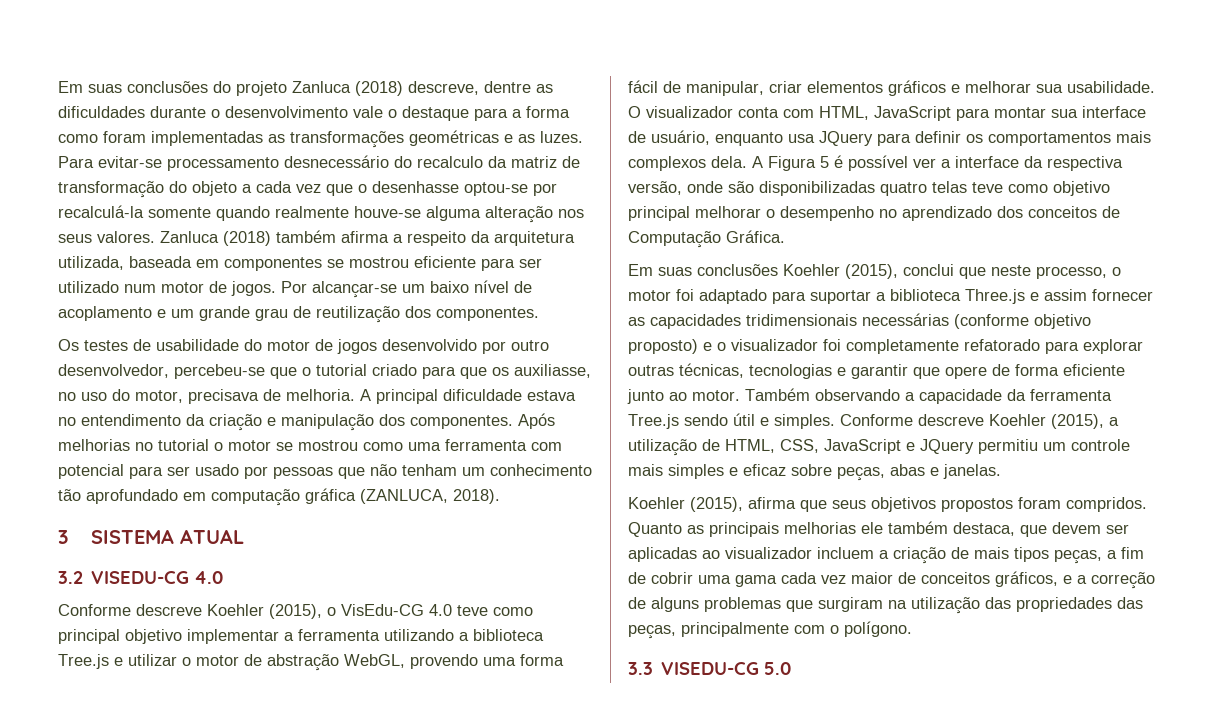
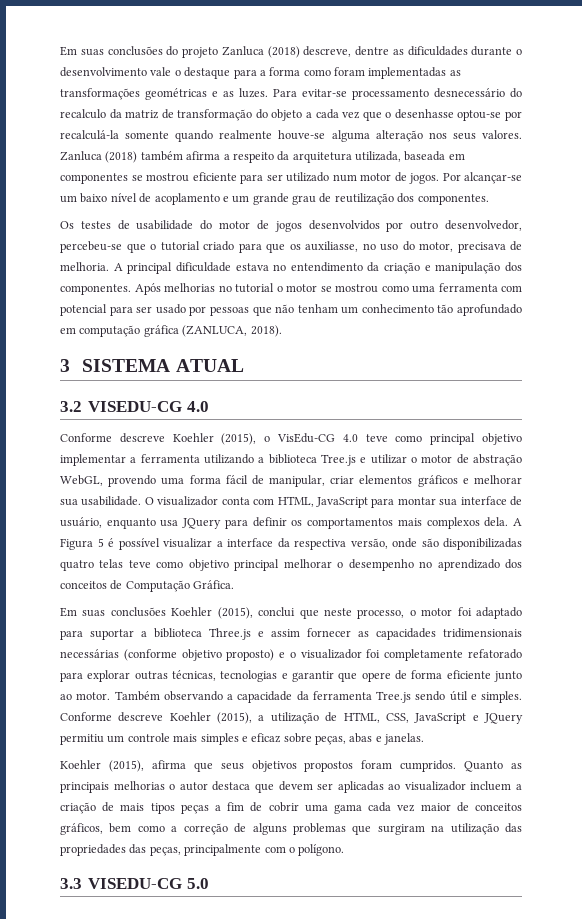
[382,339,477,351] desenvolvido -> [308,220,380,230] desenvolvidos
[913,158,936,168] ver -> [163,538,212,548] visualizar
[1066,497,1147,512] compridos. -> [400,760,457,772] cumpridos.
[861,521,1015,536] ele também destaca, -> [169,781,251,791] o autor destaca
[1054,550,1102,564] peças, -> [180,804,209,814] peças
[1063,575,1072,584] e -> [109,823,165,833] bem como

